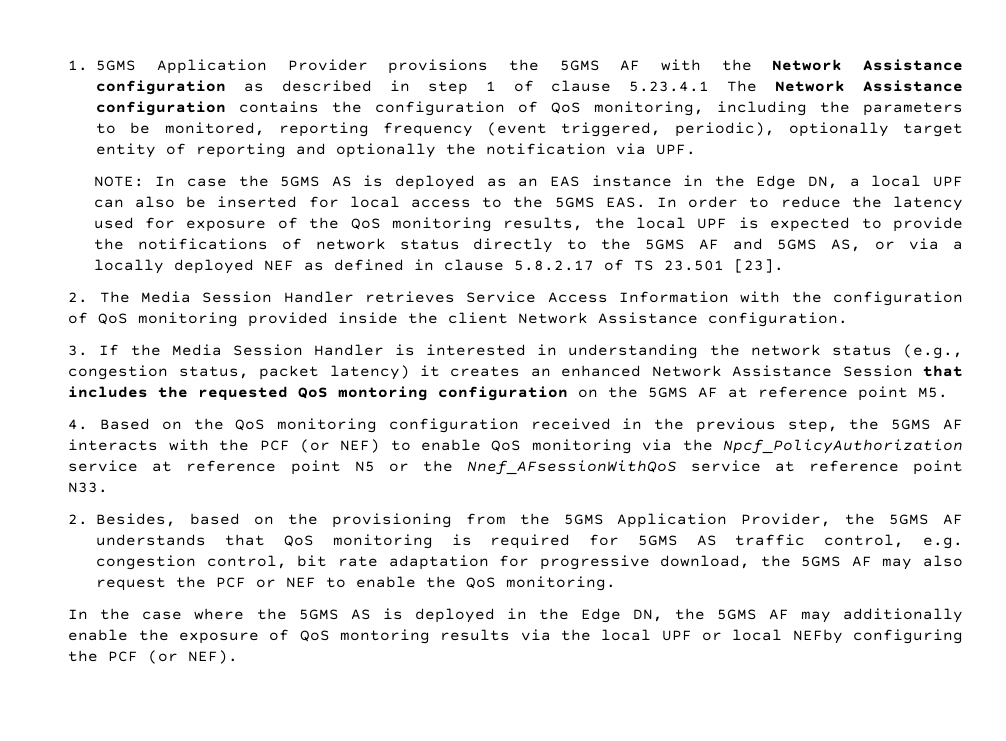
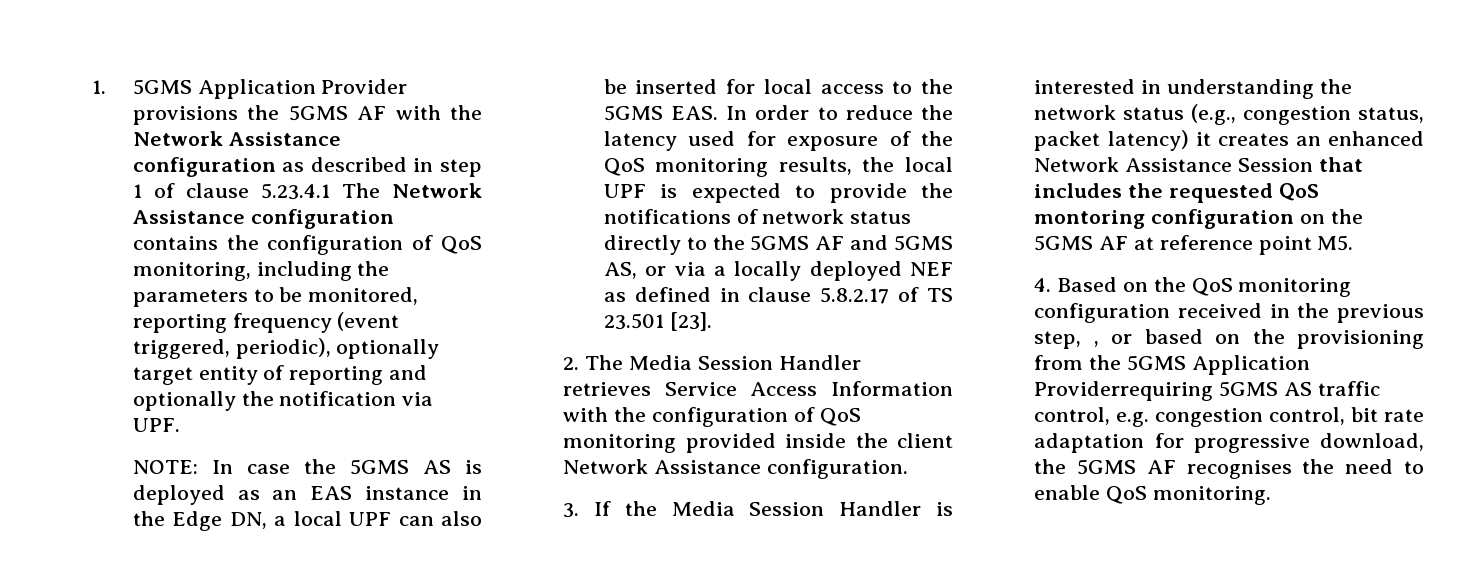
[849,418,963,430] [68,439,963,454] [68,460,963,475] [68,482,109,493] [68,513,177,527] the 5GMS AF interacts with the PCF (or NEF) to enable QoS monitoring via the Npcf_PolicyAuthorization service at reference point N5 or the Nnef_AFsessionWithQoS service at reference point N33. // 2. Besides, -> [1093,334,1133,347] , or
[741,513,963,527] [96,534,620,549] Provider, the 5GMS AF understands that QoS monitoring is required for -> [1034,381,1214,401] Providerrequiring
[882,555,964,570] [96,576,457,591] may also request the PCF or NEF to enable the -> [1186,459,1424,479] [1034,485,1101,500] recognises the need to enable
[68,608,964,623] [68,629,963,644] [68,650,239,664] // In the case where the 5GMS AS is deployed in the Edge DN, the 5GMS AF may additionally enable the exposure of QoS montoring results via the local UPF or local NEFby configuring the PCF (or NEF). -> (1271, 495) none

